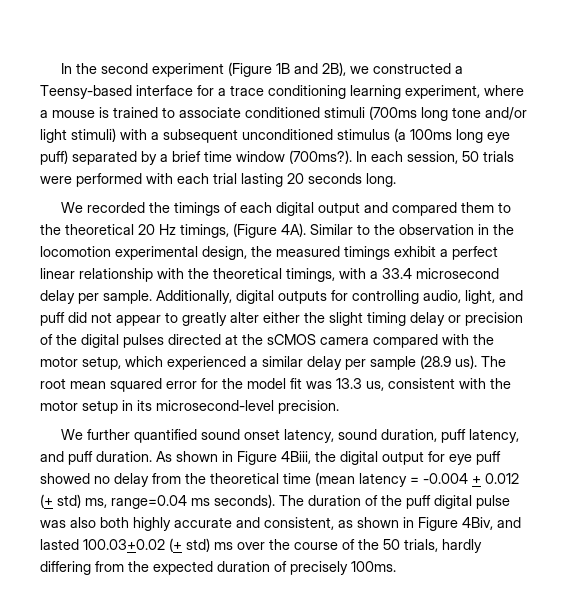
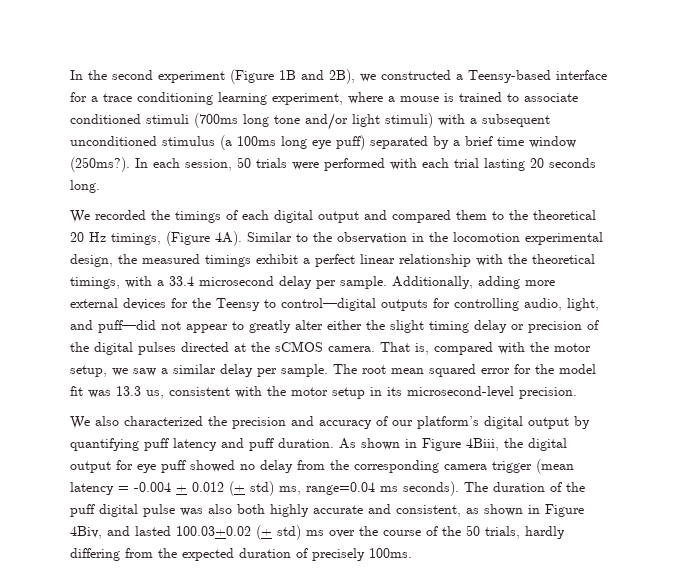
[289,150,352,164] (700ms?). -> [70,157,130,172] (250ms?).
[236,290,274,304] digital -> [478,276,555,289] [70,298,376,311] adding more external devices for the Teensy to control—digital
[40,312,87,326] puff did -> [98,320,156,333] puff—did
[320,337,369,345] camera -> [328,342,429,355] camera. That is,
[125,356,246,370] which experienced -> [112,368,156,376] we saw
[370,355,477,370] sample (28.9 us). -> [281,364,328,377] sample.
[86,429,519,443] further quantified sound onset latency, sound duration, puff latency, -> [95,416,590,429] [70,438,217,451] also characterized the precision and accuracy of our platform’s digital output by quantifying puff latency
[210,473,311,484] theoretical time -> [354,460,532,473] corresponding camera trigger

